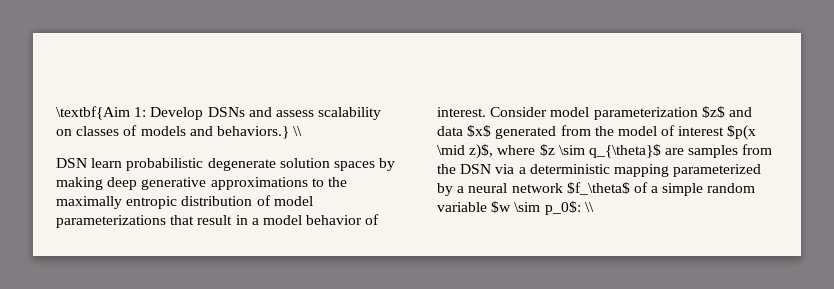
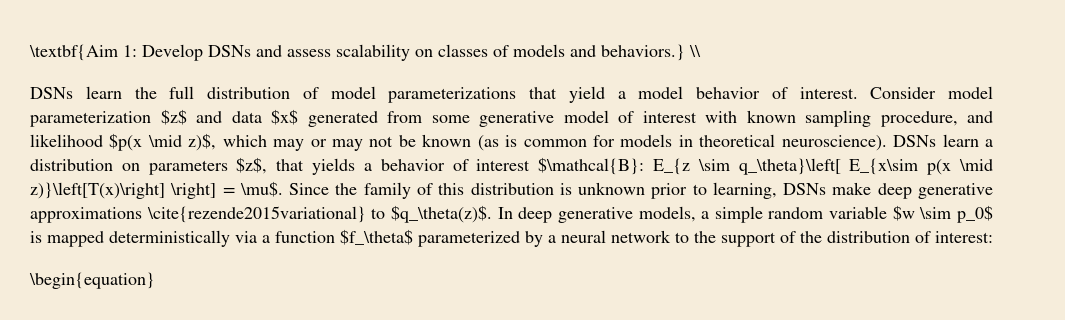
[56,158,396,171] [56,177,347,190] [56,196,178,209] DSN learn probabilistic degenerate solution spaces by making deep generative approximations to the maximally entropic -> [30,86,195,99] DSNs learn the full
[197,215,248,225] result in -> [568,86,605,103] yield
[594,126,614,136] the -> [431,111,554,127] some generative
[727,125,757,140] [437,144,773,159] [437,164,762,177] [437,182,648,196] $p(x \mid z)$, where $z \sim q_{\theta}$ are samples from the DSN via a deterministic mapping parameterized by a neural network $f_\theta$ of -> [705,110,993,127] [30,133,994,151] [30,157,993,175] [30,181,994,199] [30,205,696,223] with known sampling procedure, and likelihood $p(x \mid z)$, which may or may not be known (as is common for models in theoretical neuroscience). DSNs learn a distribution on parameters $z$, that yields a behavior of interest $\mathcal{B}: E_{z \sim q_\theta}\left[ E_{x\sim p(x \mid z)}\left[T(x)\right] \right] = \mu$. Since the family of this distribution is unknown prior to learning, DSNs make deep generative approximations \cite{rezende2015variational} to $q_\theta(z)$. In deep generative models,
[544,201,594,215] p_0$: \\ -> [956,205,993,223] [30,229,993,247] [29,272,155,289] p_0$ is mapped deterministically via a function $f_\theta$ parameterized by a neural network to the support of the distribution of interest: // \begin{equation}

